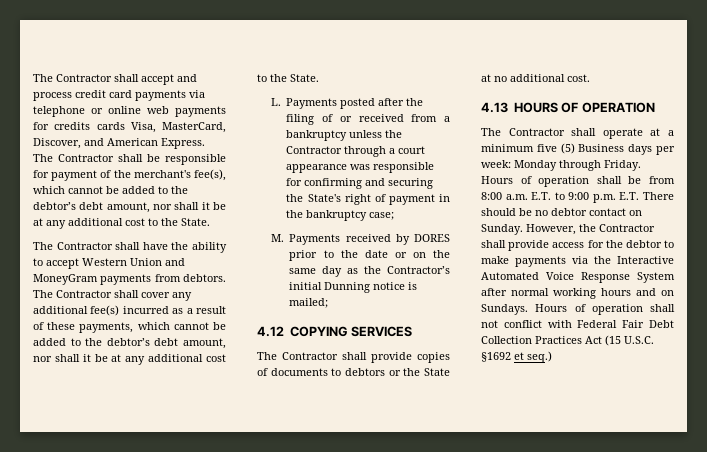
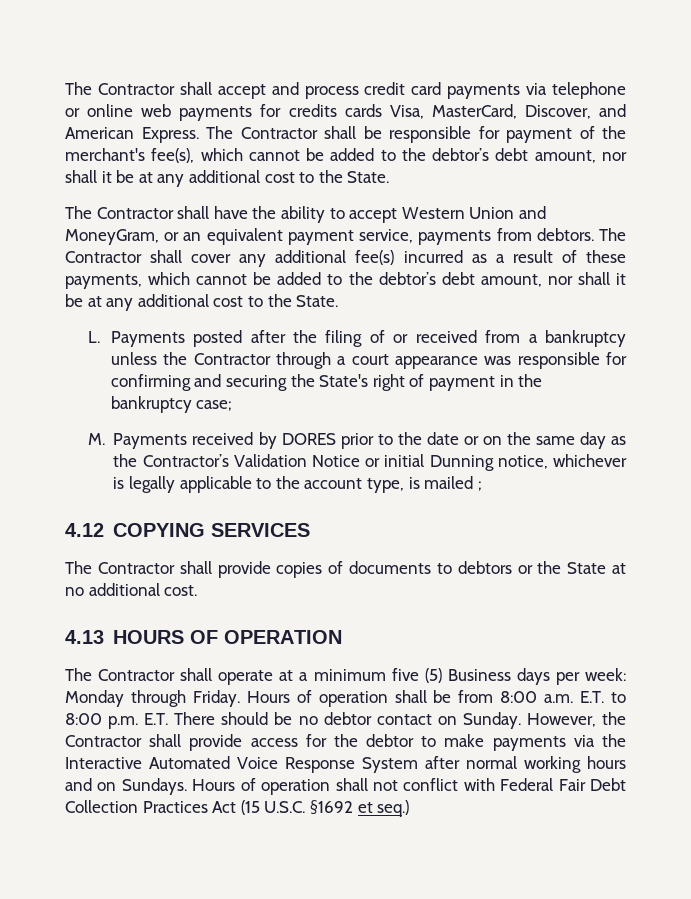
[33,274,98,285] MoneyGram -> [65,228,414,245] MoneyGram, or an equivalent payment service,
[289,282,418,293] [289,298,329,308] initial Dunning notice is mailed; -> [233,454,627,471] [113,476,482,493] Validation Notice or initial Dunning notice, whichever is legally applicable to the account type, is mailed ;
[568,192,590,200] 9:00 -> [65,713,102,725] 8:00

